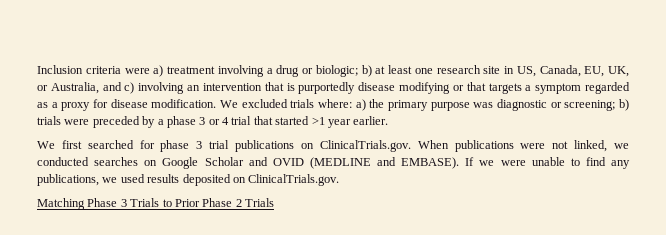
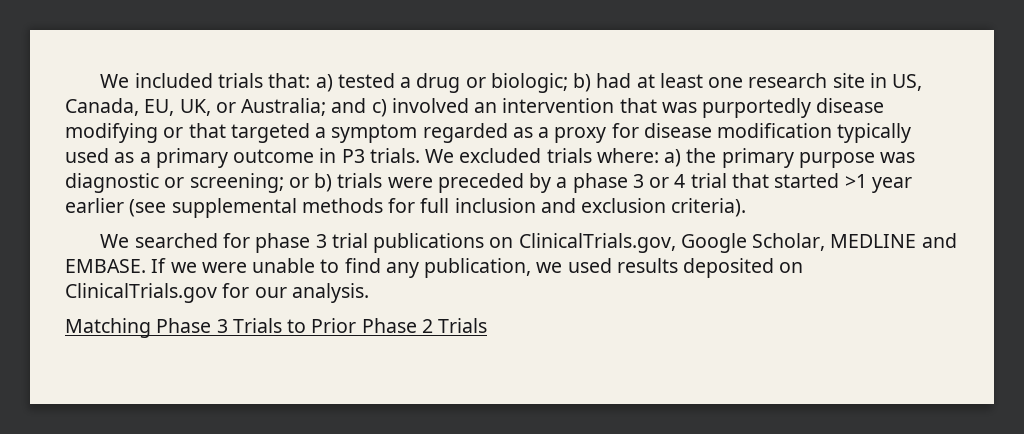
[37,65,264,77] Inclusion criteria were a) treatment involving -> [100,73,395,92] We included trials that: a) tested
(372, 71) none -> [596,73,632,88] had
[50,82,99,94] Australia, -> [241,98,327,116] Australia;
[138,82,185,94] involving -> [391,98,469,113] involved
[286,83,295,91] is -> [661,102,697,113] was
[488,83,522,94] targets -> [230,123,310,143] targeted
[151,99,217,108] modification. -> [717,123,912,143] [65,148,420,168] modification typically used as a primary outcome in P3 trials.
(616, 105) none -> [288,177,309,188] or
[353,116,389,125] [37,140,82,149] earlier. // We first -> [65,198,747,218] [100,234,130,248] earlier (see supplemental methods for full inclusion and exclusion criteria). // We
[319,140,630,152] [37,157,460,169] ClinicalTrials.gov. When publications were not linked, we conducted searches on Google Scholar and OVID (MEDLINE and EMBASE). -> [518,233,957,253] [65,259,146,273] ClinicalTrials.gov, Google Scholar, MEDLINE and EMBASE.
[37,174,99,186] publications, -> [424,258,532,278] publication,
[248,174,340,186] ClinicalTrials.gov. -> [65,283,369,303] ClinicalTrials.gov for our analysis.

